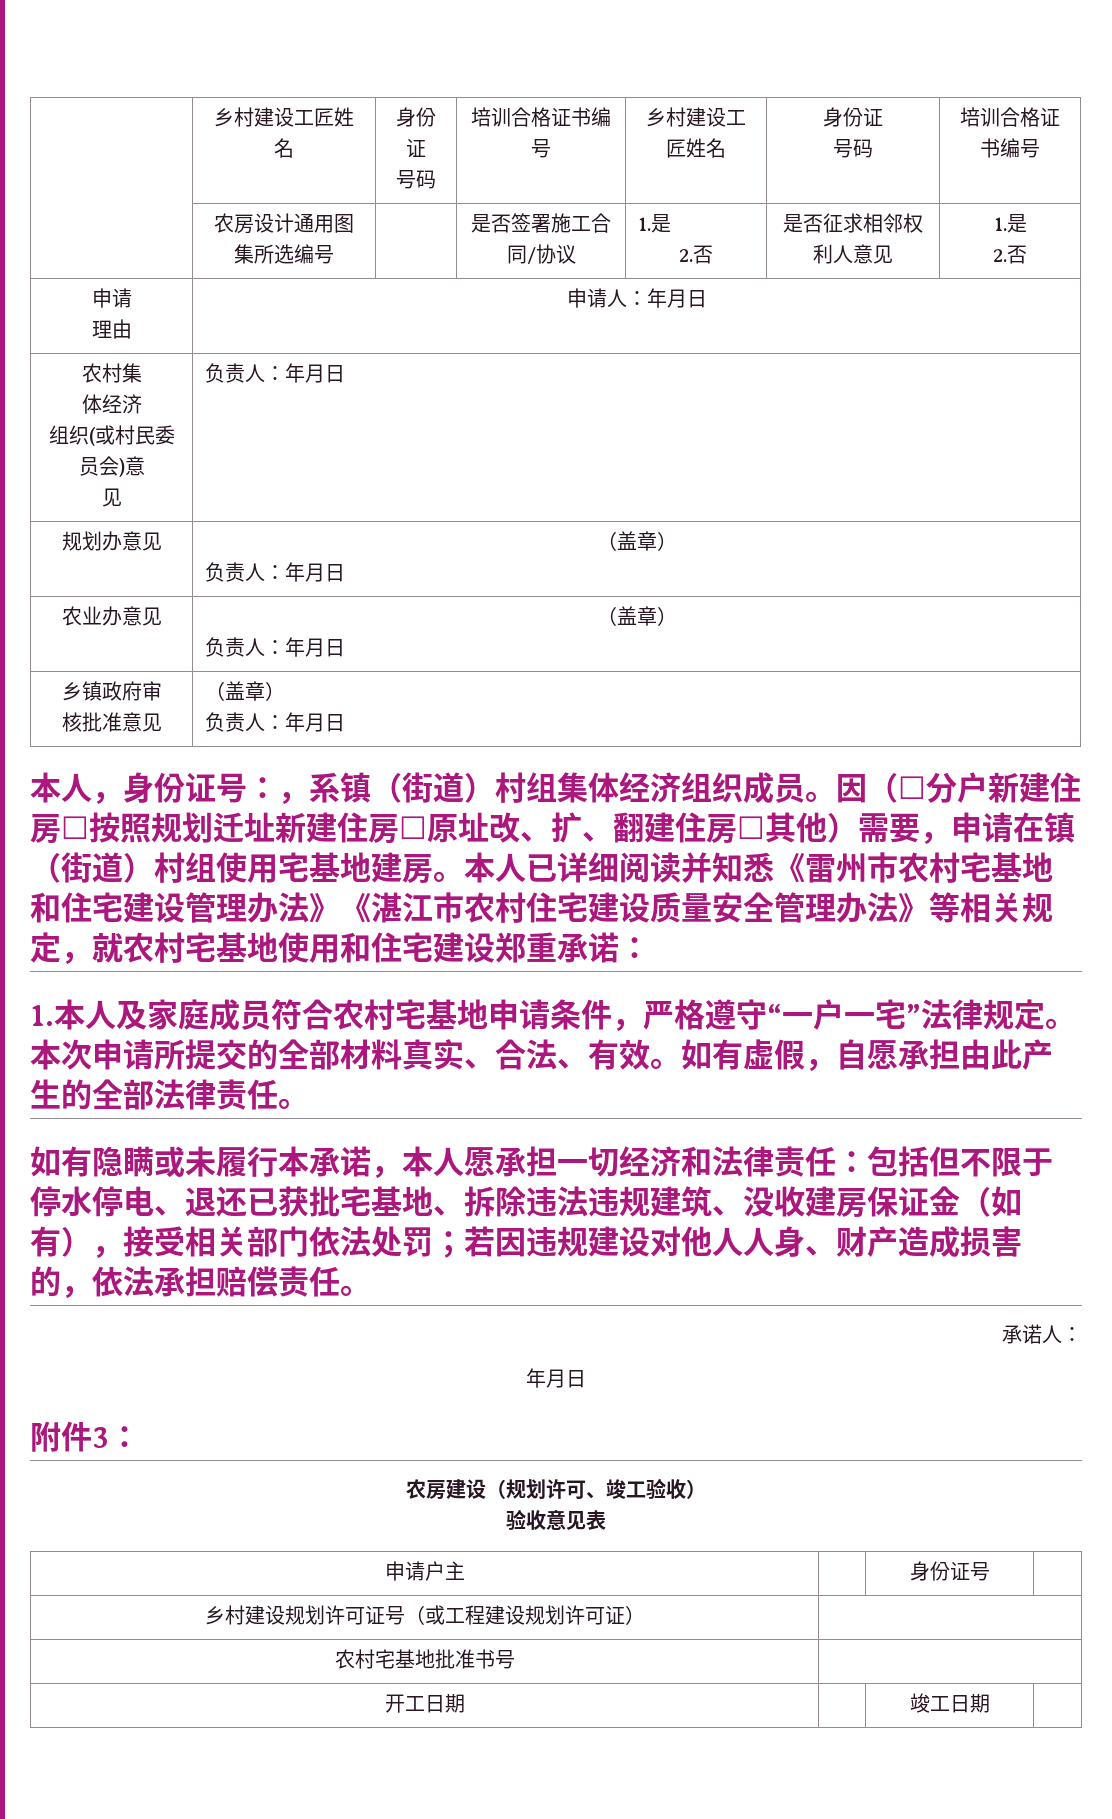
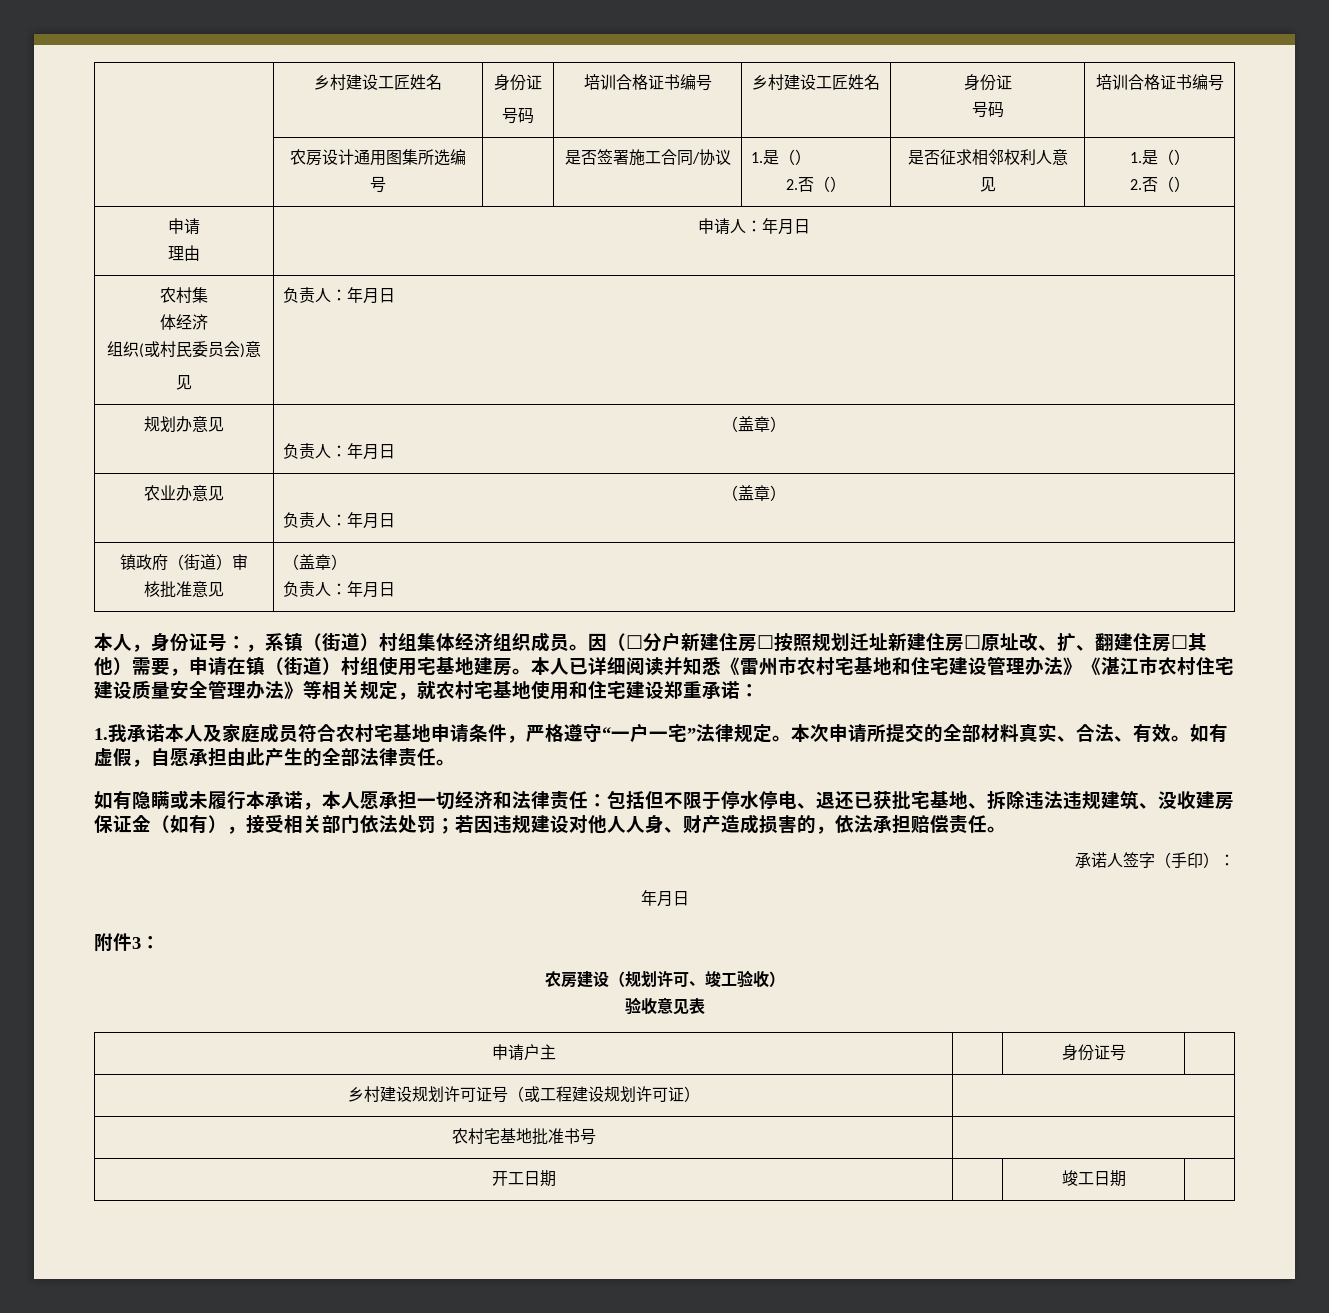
[679,245,713,264] // 2.否 -> [778,149,811,165] [786,176,846,192] （） // 2.否（）
[993,245,1027,264] // 2.否 -> [1157,149,1190,165] [1129,176,1190,192] （） // 2.否（）
[61,681,142,701] 乡镇政府 -> [120,554,232,571] 镇政府（街道）
(54, 1015) none -> [108,724,165,742] 我承诺
(1062, 1334) none -> [1123,852,1219,869] 签字（手印）

